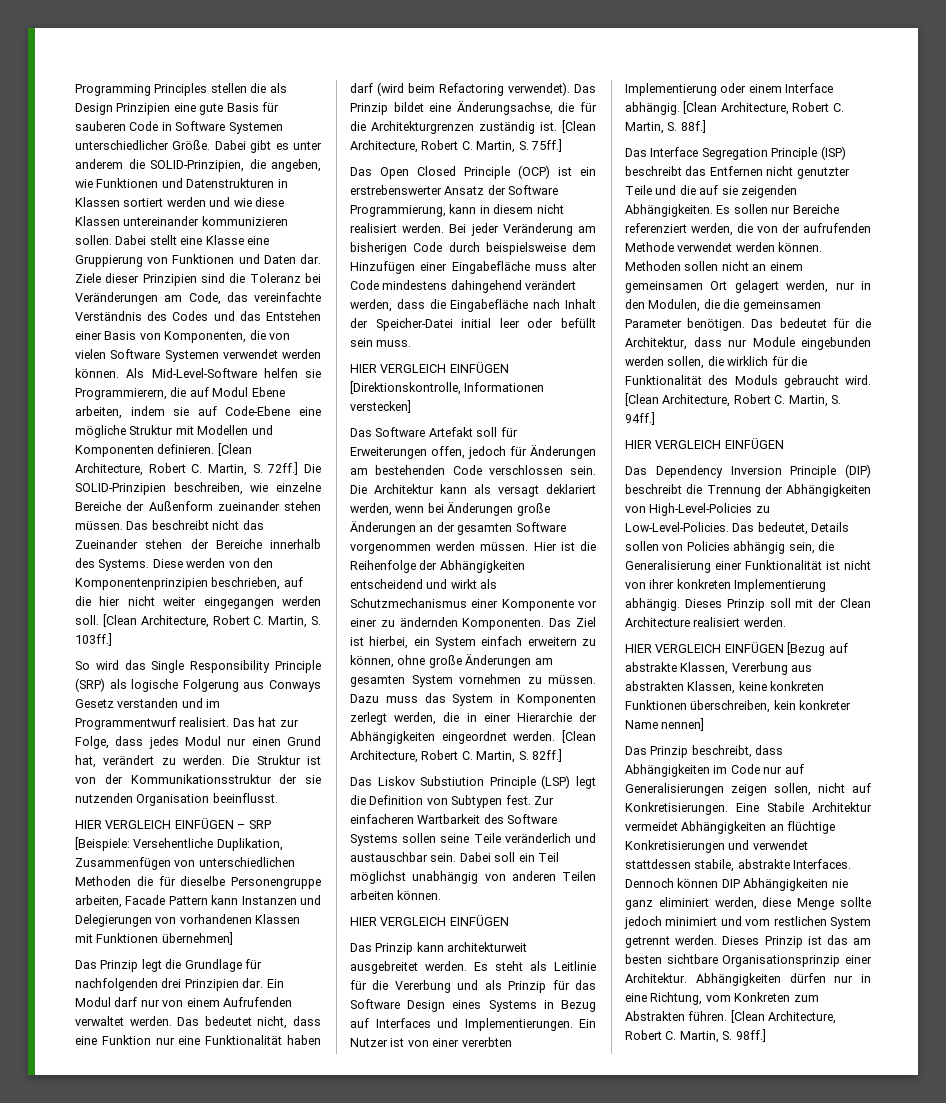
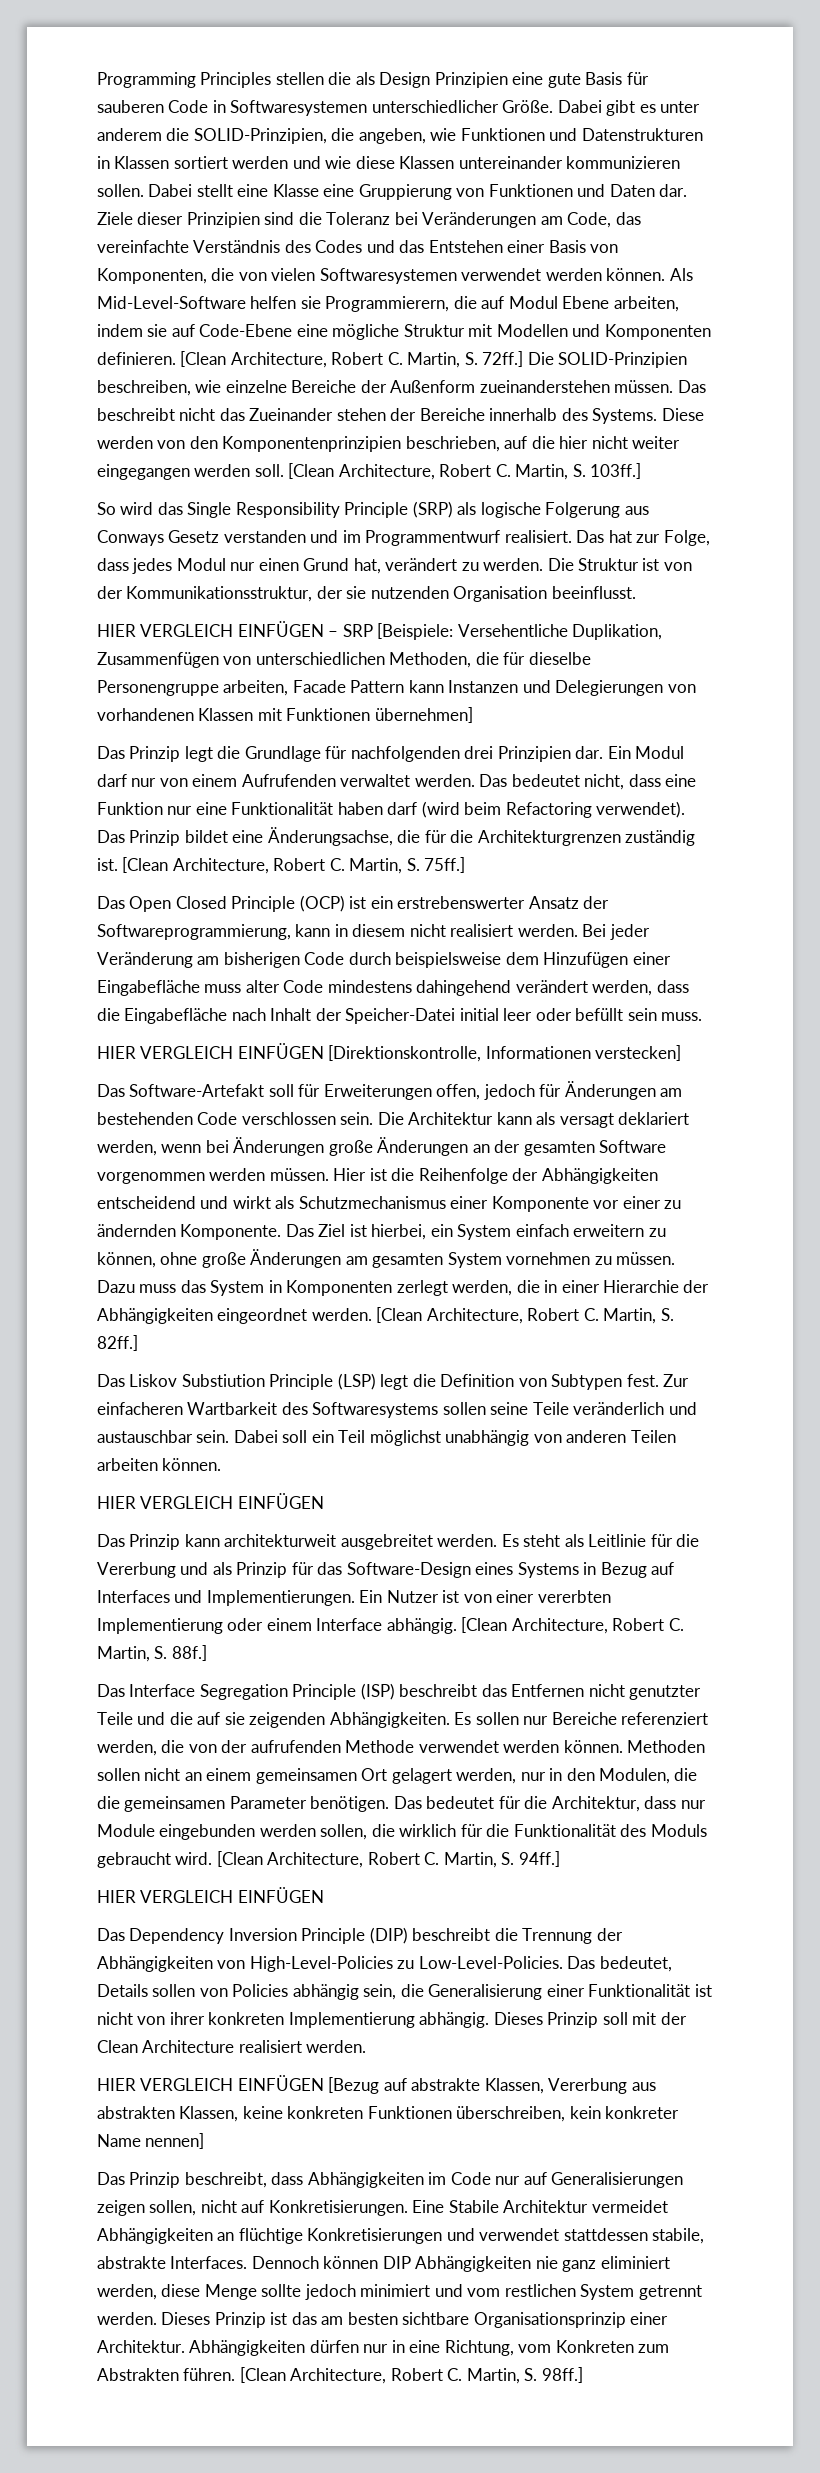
[175,121,283,134] Software Systemen -> [230,100,368,116] Softwaresystemen
[110,349,219,362] Software Systemen -> [319,268,457,284] Softwaresystemen
[217,501,321,511] zueinander stehen -> [479,380,610,393] zueinanderstehen
[130,774,272,784] Kommunikationsstruktur -> [126,586,313,602] Kommunikationsstruktur,
[75,876,131,886] Methoden -> [389,652,472,668] Methoden,
[508,185,559,195] [350,205,446,217] Software Programmierung, -> [97,924,291,940] Softwareprogrammierung,
[375,427,473,437] Software Artefakt -> [129,1084,265,1097] Software-Artefakt
[462,618,545,630] Komponenten. -> [180,1224,282,1240] Komponente.
[507,814,558,824] [350,834,398,846] Software Systems -> [312,1402,439,1418] Softwaresystems
[350,999,446,1012] Software Design -> [346,1562,471,1578] Software-Design

